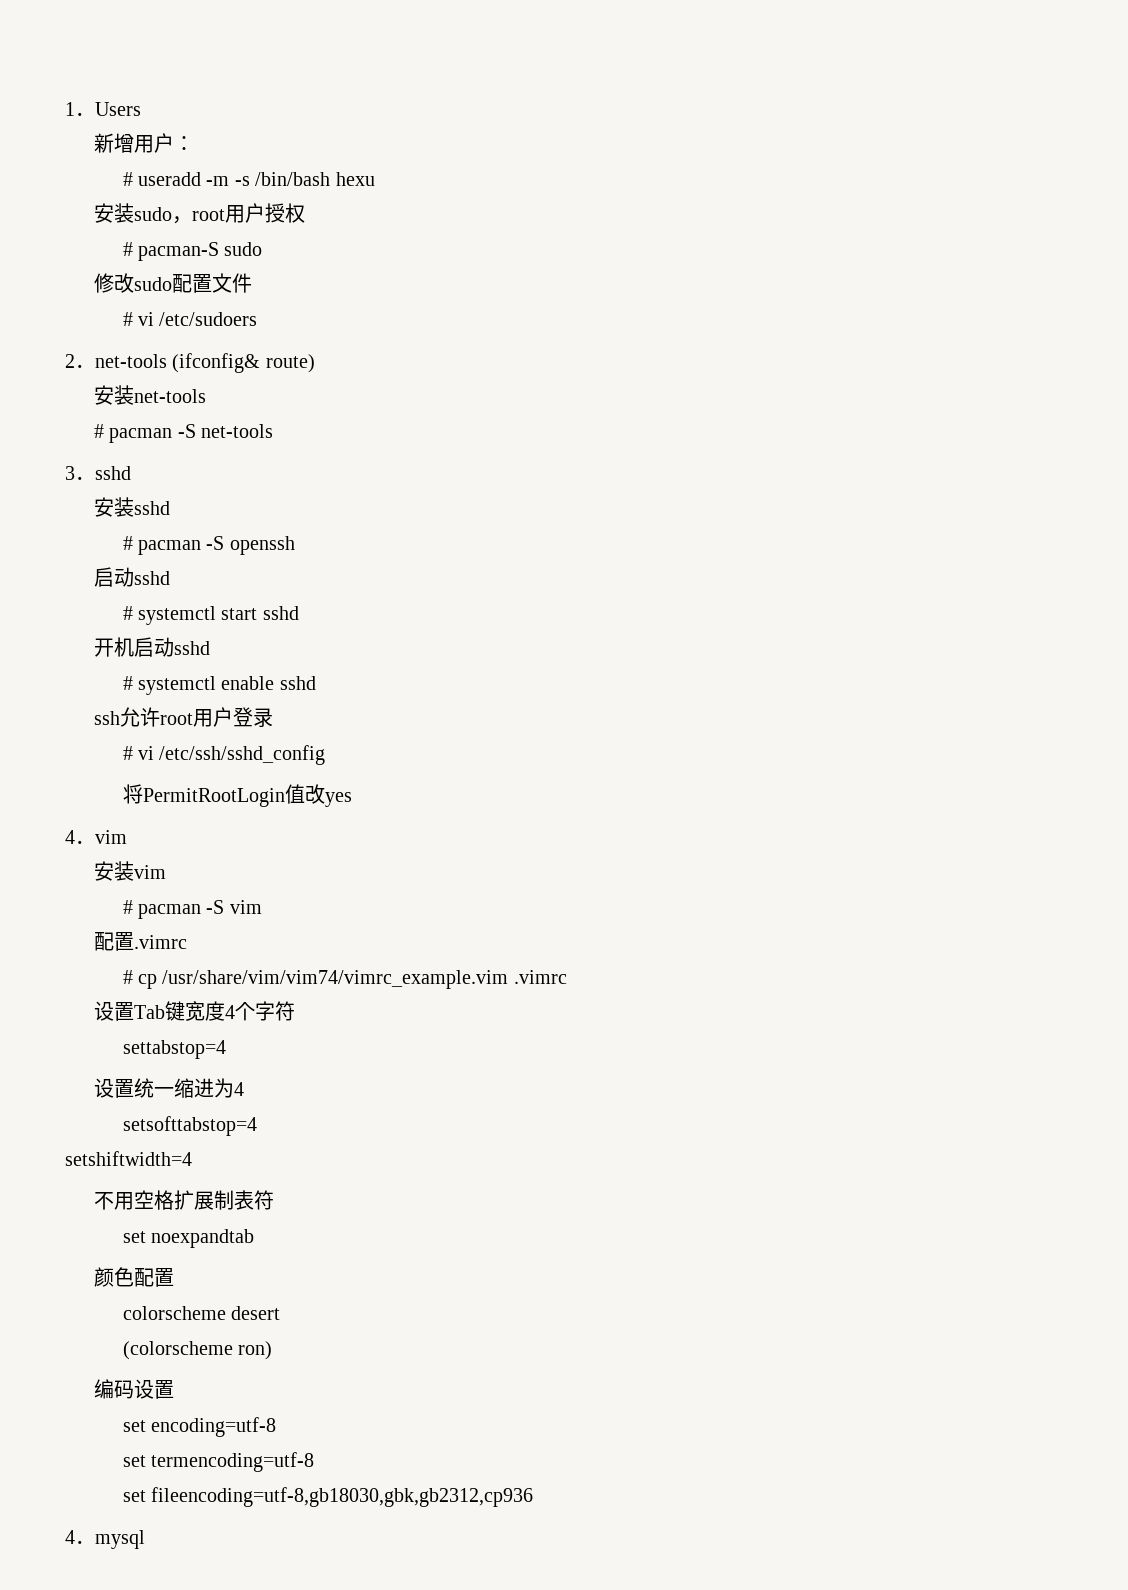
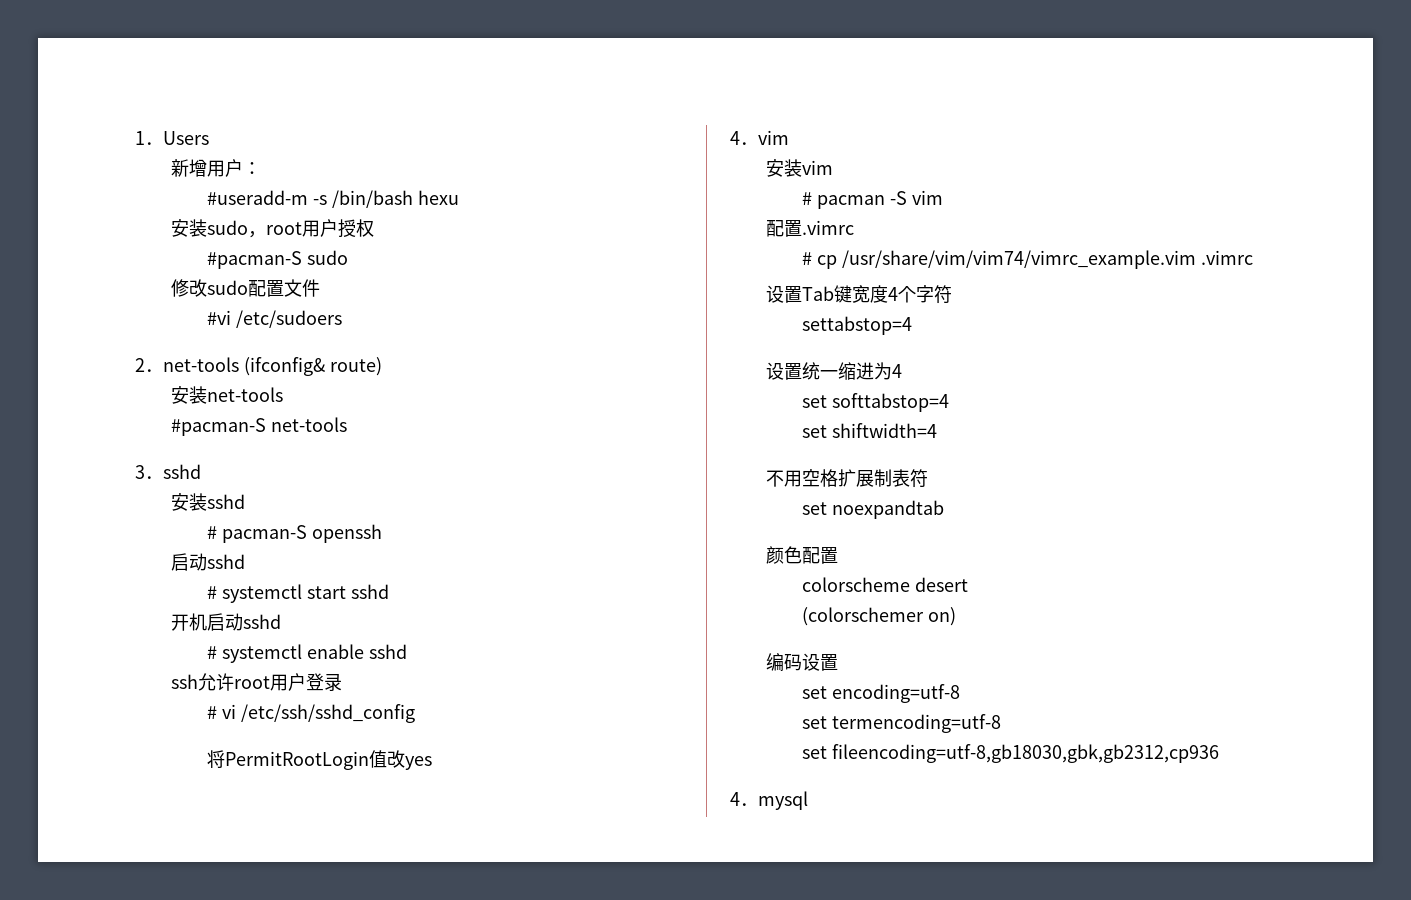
[122,172,230,186] # useradd -m -> [206,190,308,205] #useradd-m
[122,242,219,261] # pacman-S -> [206,251,302,269] #pacman-S
[122,312,154,326] # vi -> [206,310,231,325] #vi
[93,424,196,443] # pacman -S -> [170,418,266,436] #pacman-S
[137,536,225,555] pacman -S -> [221,525,307,543] pacman-S
[122,1116,257,1136] [65,1151,192,1166] setsofttabstop=4 // setshiftwidth=4 -> [801,393,949,412] [801,423,937,438] set softtabstop=4 // set shiftwidth=4
[122,1341,272,1360] (colorscheme ron) -> [801,607,956,626] (colorschemer on)

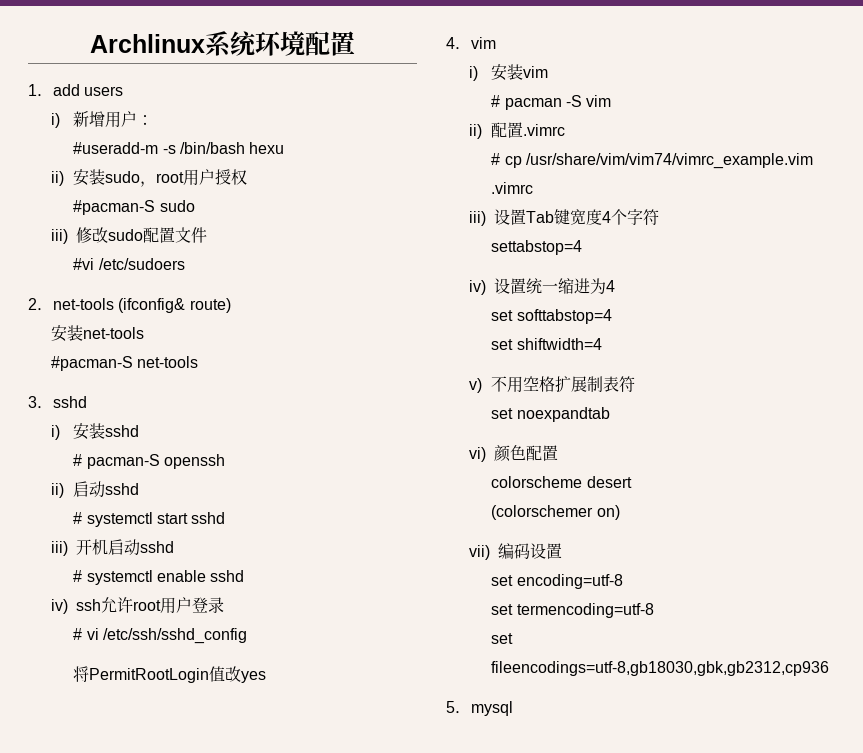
[135,131,209,145] 1．Users // -> [90,31,355,57] [28,84,124,97] [50,113,60,128] Archlinux系统环境配置 // 1．add users // i)
(459, 197) none -> [50,171,64,186] ii)
(348, 257) none -> [50,229,68,244] iii)
(201, 471) none -> [50,425,60,440] i)
(382, 533) none -> [50,483,64,498] ii)
(389, 591) none -> [50,541,68,556] iii)
(407, 651) none -> [50,599,68,614] iv)
(789, 137) none -> [468,66,478,81] i)
(943, 197) none -> [468,124,482,139] ii)
(1253, 257) none -> [468,211,486,226] iii)
(912, 325) none -> [468,280,486,295] iv)
(937, 430) none -> [468,378,482,393] v)
(944, 509) none -> [468,447,486,462] vi)
(956, 616) none -> [468,545,490,560] vii)
[831,744,1219,763] [730,792,740,806] fileencoding=utf-8,gb18030,gbk,gb2312,cp936 // 4 -> [491,661,830,676] [446,701,455,713] fileencodings=utf-8,gb18030,gbk,gb2312,cp936 // 5

